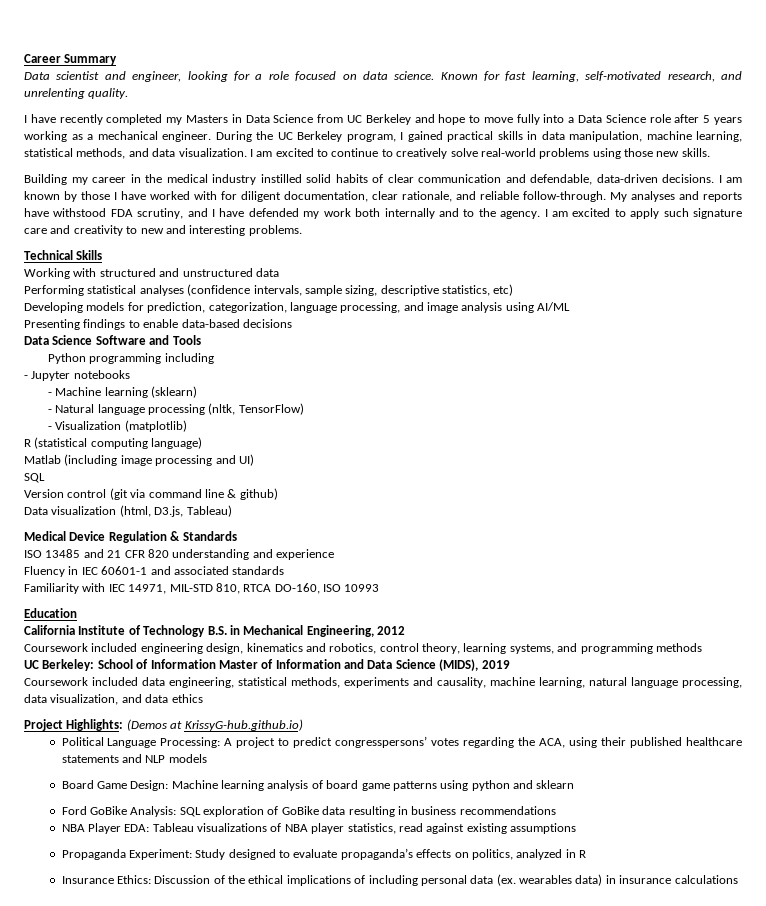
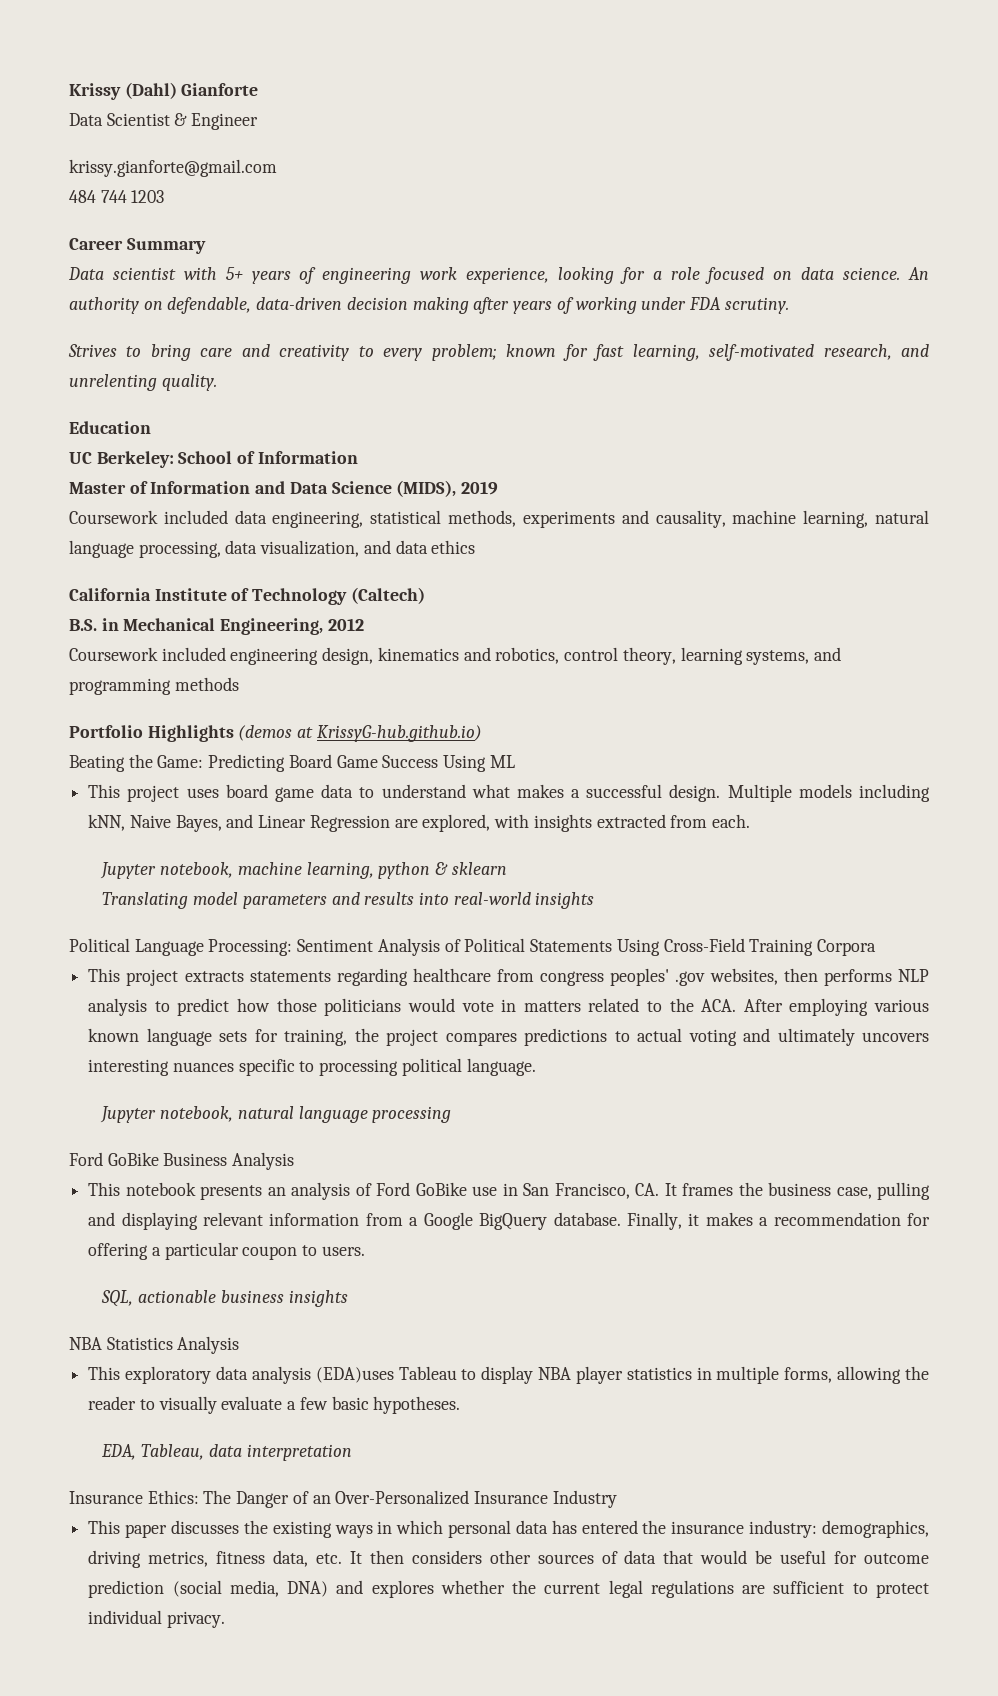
[24,54,118,65] [24,71,182,82] Career Summary // Data scientist and engineer, -> [69,82,259,100] [69,113,259,130] [69,159,277,177] [69,190,165,203] [69,238,206,254] [68,267,550,284] Krissy (Dahl) Gianforte // Data Scientist & Engineer // krissy.gianforte@gmail.com // 484 744 1203 // Career Summary // Data scientist with 5+ years of engineering work experience,
[440,72,478,80] Known -> [907,267,929,280] [69,297,789,314] [68,344,557,361] An authority on defendable, data-driven decision making after years of working under FDA scrutiny. // Strives to bring care and creativity to every problem; known
[24,114,742,125] [24,131,742,142] [24,148,710,159] [24,174,742,185] [24,191,742,202] [24,208,742,219] [24,225,302,236] [24,250,103,260] [24,268,279,279] [24,284,514,296] [24,302,571,313] [24,319,292,330] [24,335,201,345] [47,353,214,364] [24,370,130,381] [47,386,197,398] [47,403,304,415] [47,420,187,432] [24,437,203,449] [24,454,254,466] [24,473,45,483] [24,488,278,500] [24,505,232,517] [24,531,237,543] [24,549,334,560] [24,566,285,577] [24,583,380,594] [24,608,77,618] [24,625,405,637] [24,643,702,654] I have recently completed my Masters in Data Science from UC Berkeley and hope to move fully into a Data Science role after 5 years working as a mechanical engineer. During the UC Berkeley program, I gained practical skills in data manipulation, machine learning, statistical methods, and data visualization. I am excited to continue to creatively solve real-world problems using those new skills. // Building my career in the medical industry instilled solid habits of clear communication and defendable, data-driven decisions. I am known by those I have worked with for diligent documentation, clear rationale, and reliable follow-through. My analyses and reports have withstood FDA scrutiny, and I have defended my work both internally and to the agency. I am excited to apply such signature care and creativity to new and interesting problems. // Technical Skills // Working with structured and unstructured data // Performing statistical analyses (confidence intervals, sample sizing, descriptive statistics, etc) // Developing models for prediction, categorization, language processing, and image analysis using AI/ML // Presenting findings to enable data-based decisions // Data Science Software and Tools // Python programming including // - Jupyter notebooks // - Machine learning (sklearn) // - Natural language processing (nltk, TensorFlow) // - Visualization (matplotlib) // R (statistical computing language) // Matlab (including image processing and UI) // SQL // Version control (git via command line & github) // Data visualization (html, D3.js, Tableau) // Medical Device Regulation & Standards // ISO 13485 and 21 CFR 820 understanding and experience // Fluency in IEC 60601-1 and associated standards // Familiarity with IEC 14971, MIL-STD 810, RTCA DO-160, ISO 10993 // Education // California Institute of Technology B.S. in Mechanical Engineering, 2012 // Coursework included engineering design, kinematics and robotics, control theory, learning systems, and programming methods -> [69,421,151,434] Education
(216, 664) none -> (358, 457) //
[24,719,303,731] [61,736,743,748] [61,754,207,763] [61,780,575,791] [61,806,556,817] [61,823,576,834] [61,848,586,860] [61,874,738,886] Project Highlights: (Demos at KrissyG-hub.github.io) // Political Language Processing: A project to predict congresspersons’ votes regarding the ACA, using their published healthcare statements and NLP models // Board Game Design: Machine learning analysis of board game patterns using python and sklearn // Ford GoBike Analysis: SQL exploration of GoBike data resulting in business recommendations // NBA Player EDA: Tableau visualizations of NBA player statistics, read against existing assumptions // Propaganda Experiment: Study designed to evaluate propaganda’s effects on politics, analyzed in R // Insurance Ethics: Discussion of the ethical implications of including personal data (ex. wearables data) in insurance calculations -> [69,587,425,605] [69,618,364,635] [69,647,841,665] [69,677,239,695] [69,725,482,742] [69,754,515,772] [88,784,930,802] [88,814,750,832] [100,862,507,879] [102,892,595,909] [69,938,876,956] [88,968,929,986] [88,998,929,1016] [88,1028,930,1046] [88,1058,536,1076] [100,1106,452,1123] [69,1152,295,1170] [88,1182,930,1200] [88,1212,931,1230] [88,1242,365,1260] [101,1290,348,1307] [69,1336,240,1354] [88,1366,930,1384] [88,1396,461,1414] [101,1444,352,1461] [69,1490,617,1508] [88,1520,930,1538] [88,1550,929,1568] [88,1580,929,1598] [88,1610,225,1628] California Institute of Technology (Caltech) // B.S. in Mechanical Engineering, 2012 // Coursework included engineering design, kinematics and robotics, control theory, learning systems, and programming methods // Portfolio Highlights (demos at KrissyG-hub.github.io) // Beating the Game: Predicting Board Game Success Using ML // This project uses board game data to understand what makes a successful design. Multiple models including kNN, Naive Bayes, and Linear Regression are explored, with insights extracted from each. // Jupyter notebook, machine learning, python & sklearn // Translating model parameters and results into real-world insights // Political Language Processing: Sentiment Analysis of Political Statements Using Cross-Field Training Corpora // This project extracts statements regarding healthcare from congress peoples' .gov websites, then performs NLP analysis to predict how those politicians would vote in matters related to the ACA. After employing various known language sets for training, the project compares predictions to actual voting and ultimately uncovers interesting nuances specific to processing political language. // Jupyter notebook, natural language processing // Ford GoBike Business Analysis // This notebook presents an analysis of Ford GoBike use in San Francisco, CA. It frames the business case, pulling and displaying relevant information from a Google BigQuery database. Finally, it makes a recommendation for offering a particular coupon to users. // SQL, actionable business insights // NBA Statistics Analysis // This exploratory data analysis (EDA)uses Tableau to display NBA player statistics in multiple forms, allowing the reader to visually evaluate a few basic hypotheses. // EDA, Tableau, data interpretation // Insurance Ethics: The Danger of an Over-Personalized Insurance Industry // This paper discusses the existing ways in which personal data has entered the insurance industry: demographics, driving metrics, fitness data, etc. It then considers other sources of data that would be useful for outcome prediction (social media, DNA) and explores whether the current legal regulations are sufficient to protect individual privacy.

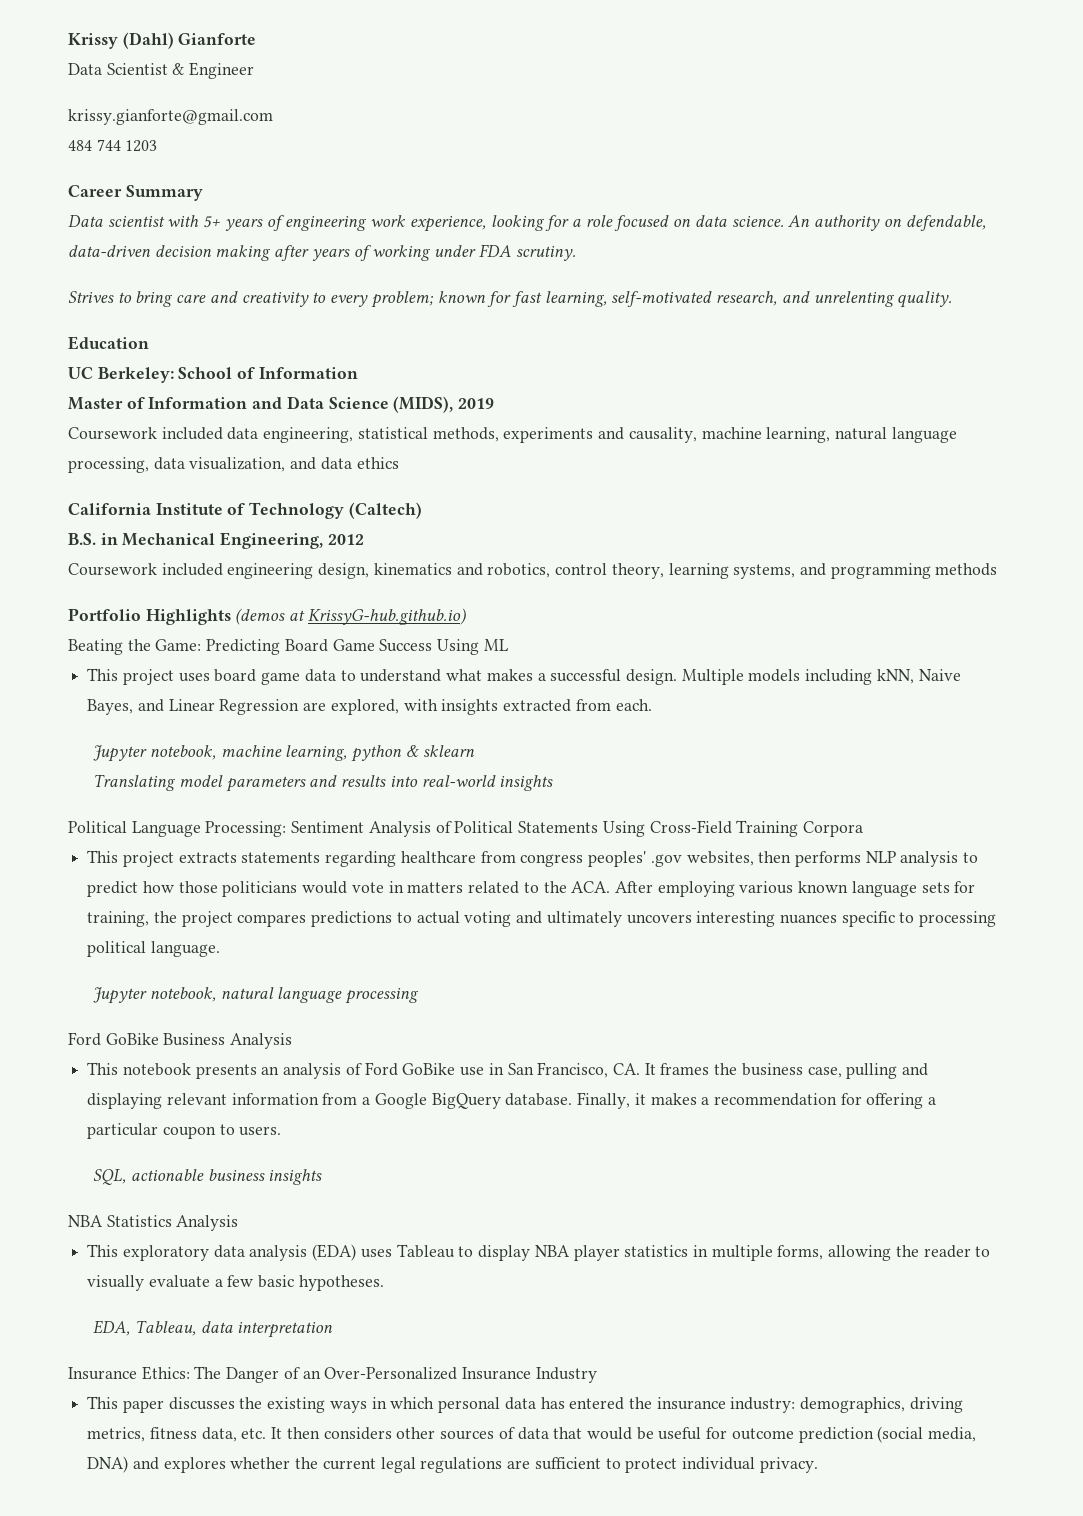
[315,1367,394,1383] (EDA)uses -> [312,1244,392,1261] (EDA) uses

